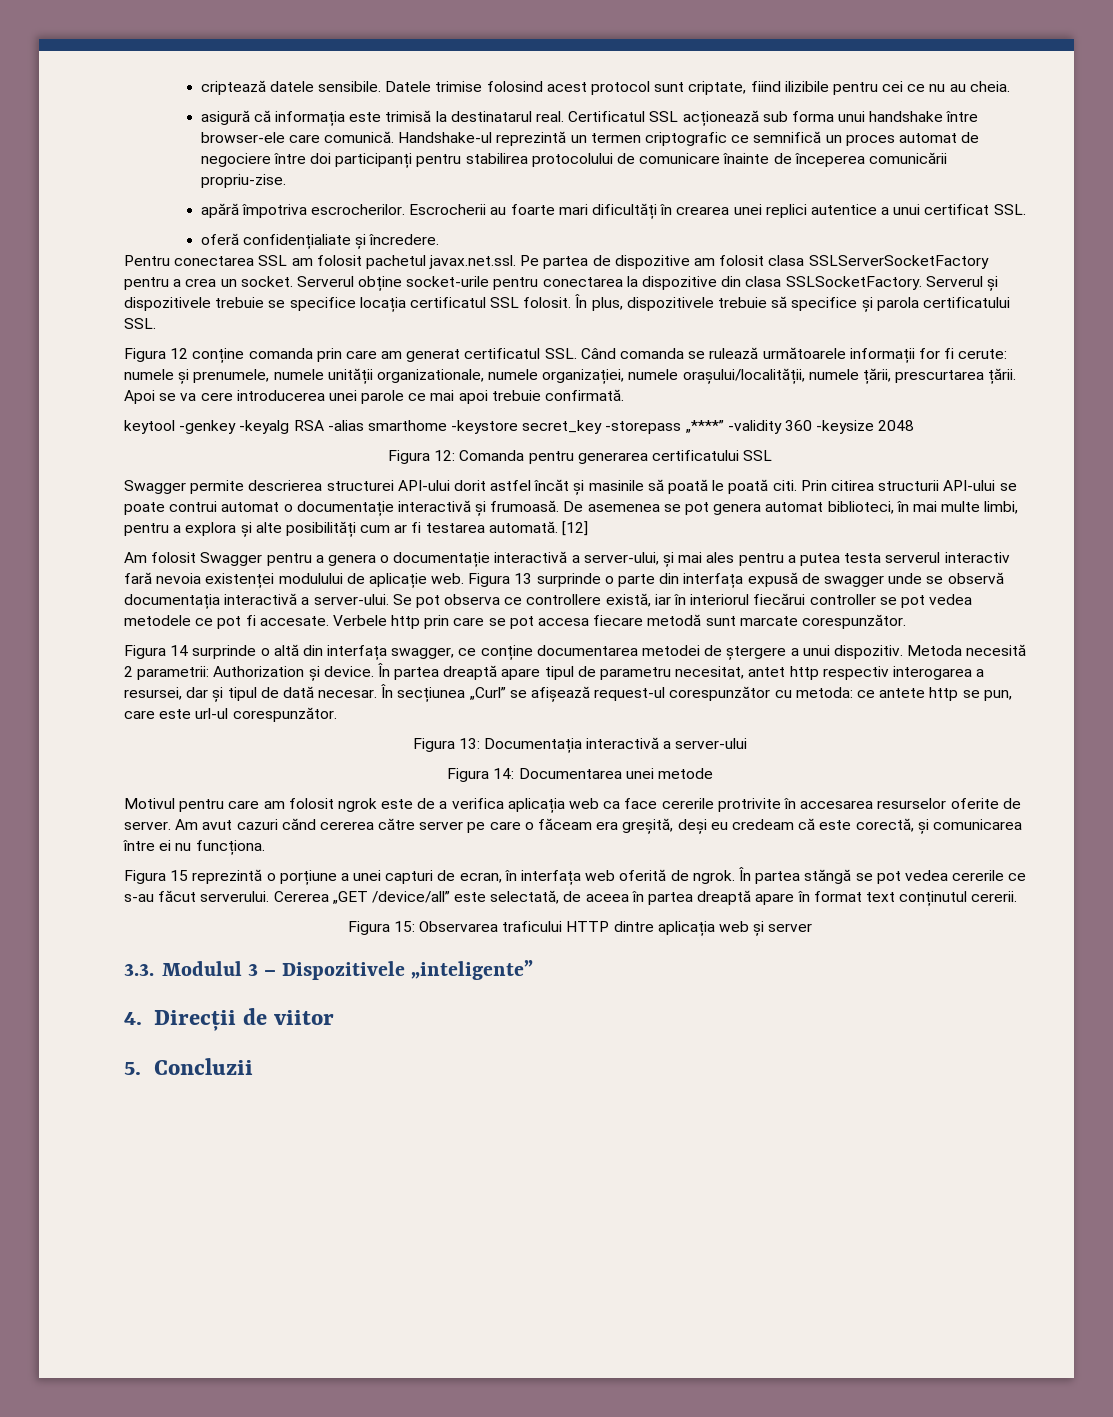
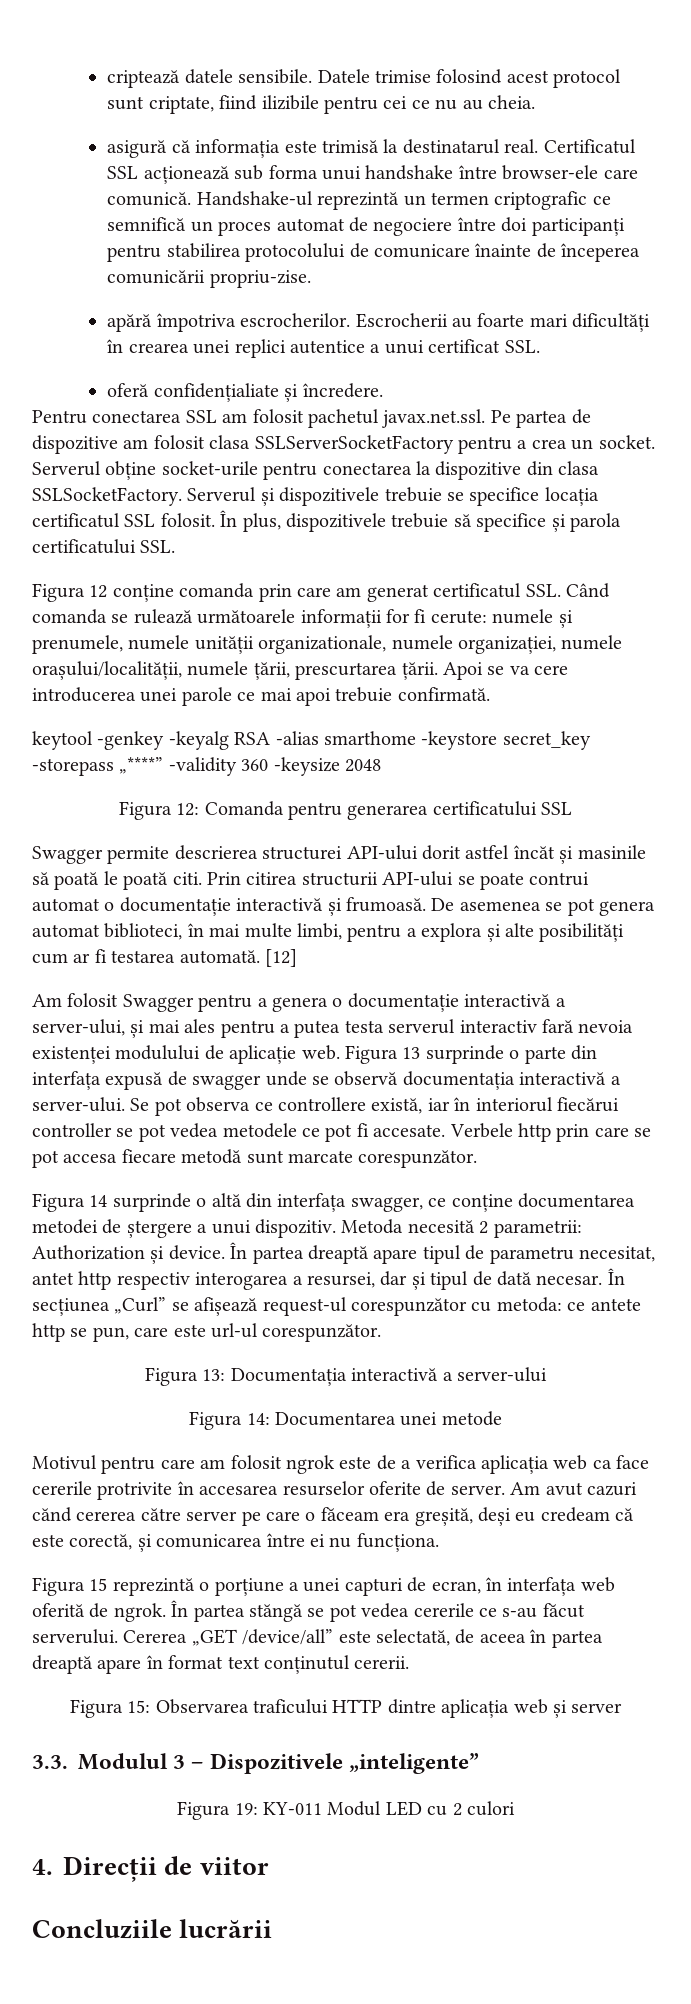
(534, 970) none -> [177,1801,515,1820] // Figura 19: KY-011 Modul LED cu 2 culori
[124,1058,253,1075] 5. Concluzii -> [32,1919,273,1939] Concluziile lucrării

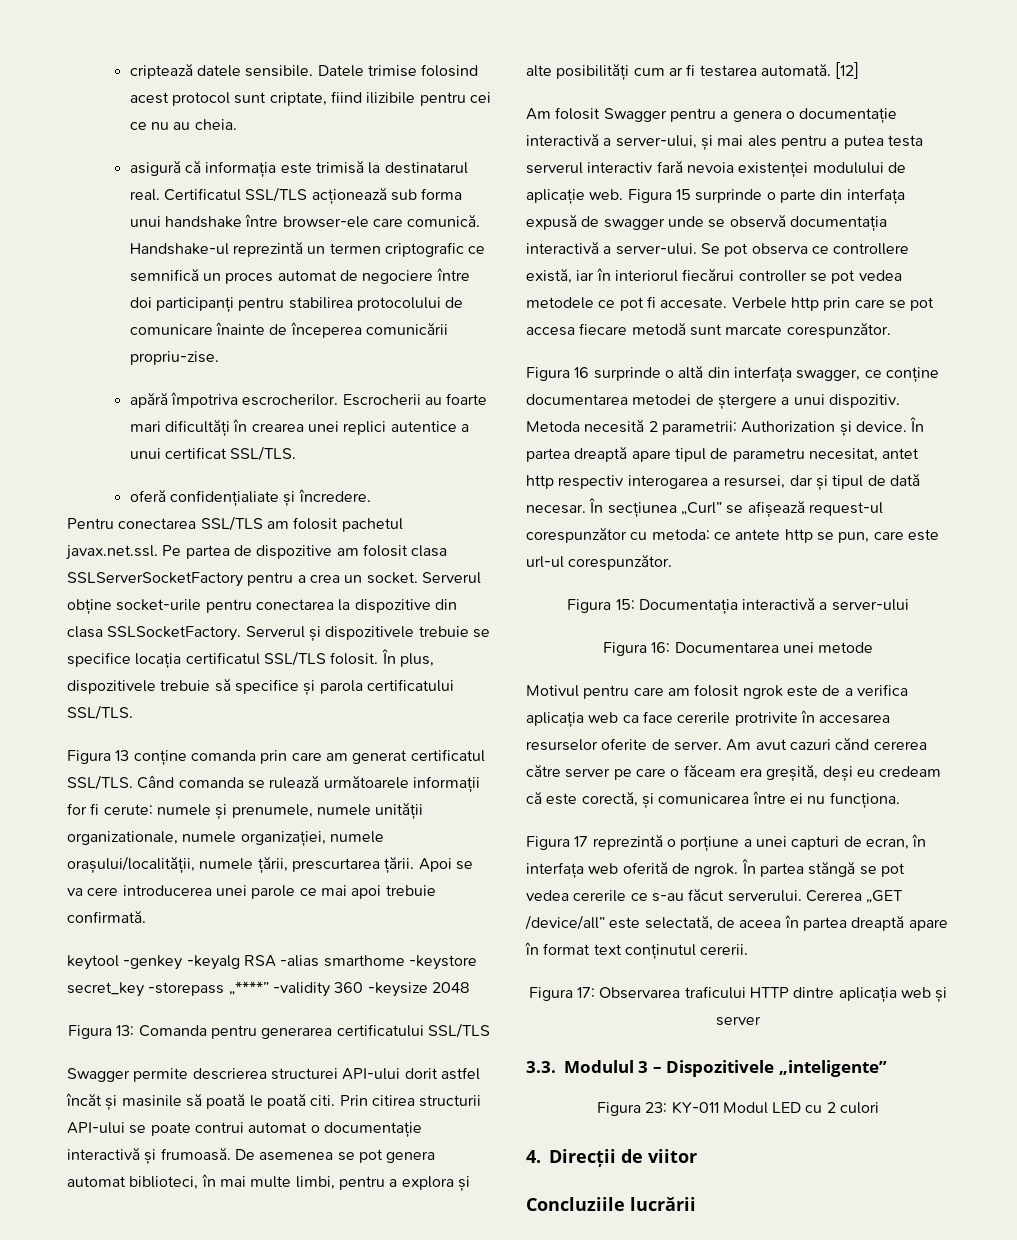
[107,166,139,179] SSL -> [245,187,308,202] SSL/TLS
[504,340,540,353] SSL. -> [230,446,297,461] SSL/TLS.
[185,410,217,423] SSL -> [200,516,263,531] SSL/TLS
[124,514,156,527] SSL -> [263,651,326,666] SSL/TLS
[140,540,176,553] [32,583,108,602] SSL. // Figura 12 -> [67,705,133,720] [67,750,130,764] SSL/TLS. // Figura 13
[525,584,561,597] SSL. -> [67,775,133,790] SSL/TLS.
[176,803,200,816] 12: -> [116,1025,135,1036] 13:
[541,802,573,815] SSL -> [427,1023,490,1038] SSL/TLS
[402,1047,421,1059] 13 -> [675,189,691,200] 15
[89,1195,108,1207] 14 -> [574,367,590,378] 16
[202,1369,226,1381] 13: -> [615,599,635,610] 15:
[246,1413,270,1425] 14: -> [651,642,671,653] 16:
[89,1578,108,1591] 15 -> [574,836,589,847] 17
[127,1700,151,1713] 15: -> [577,987,596,998] 17:
[234,1803,258,1815] 19: -> [645,1102,668,1113] 23:

